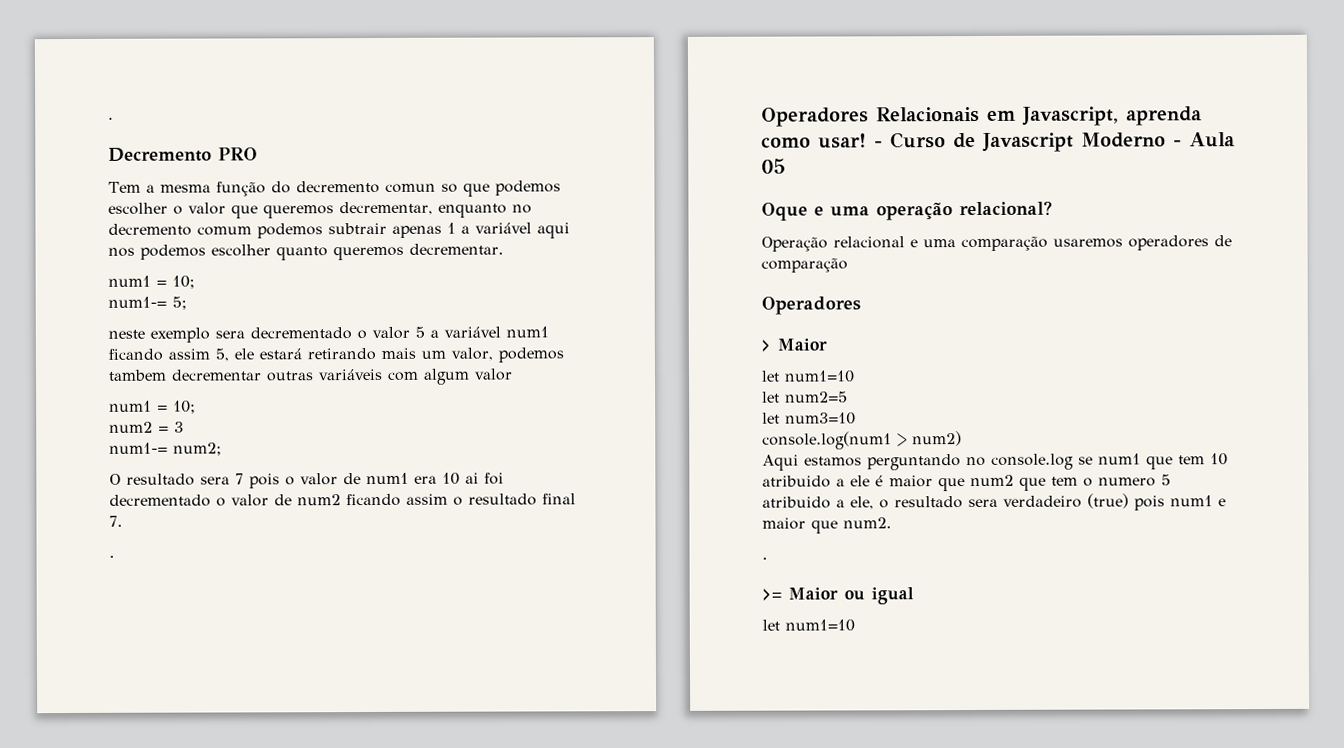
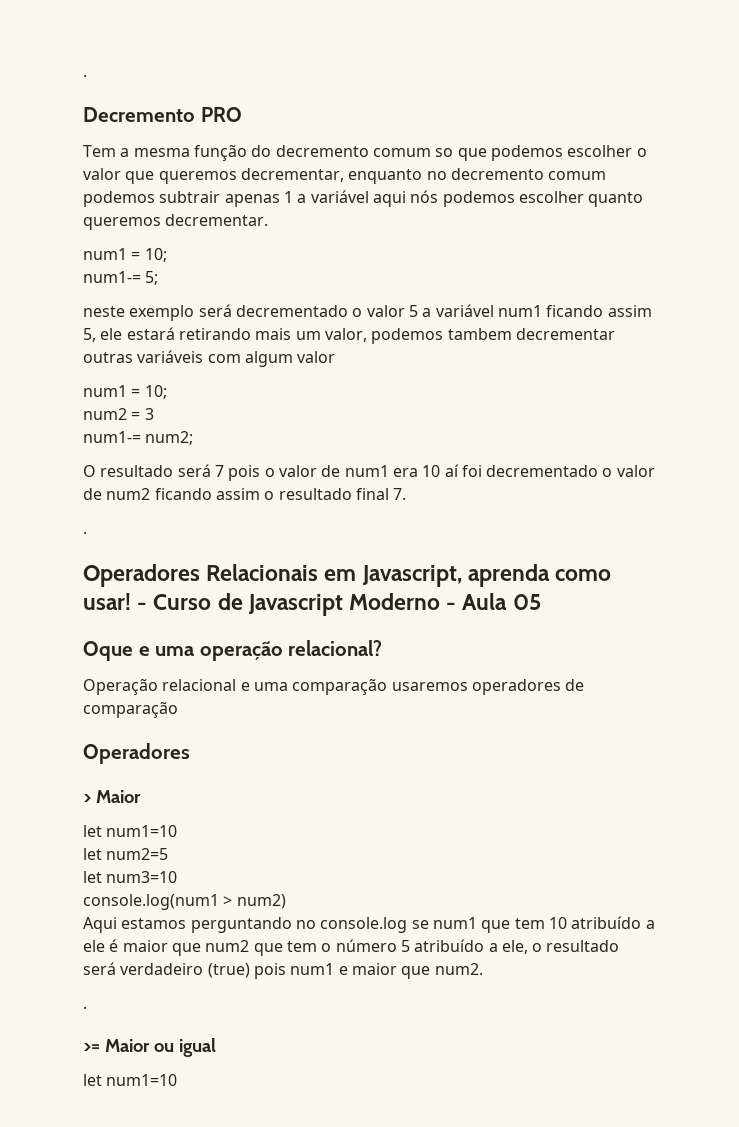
[384,183,436,193] comun -> [372,148,431,157] comum
[108,247,135,257] nos -> [410,190,439,203] nós
[215,330,245,339] sera -> [198,304,232,317] será
[200,476,230,485] sera -> [177,464,211,477] será
[465,472,479,484] ai -> [444,464,459,477] aí
[762,475,831,488] atribuido -> [571,916,642,929] atribuído
[1098,474,1171,487] [762,496,831,509] numero 5 atribuido -> [335,939,485,952] número 5 atribuído
[968,498,998,508] sera -> [83,962,116,975] será

